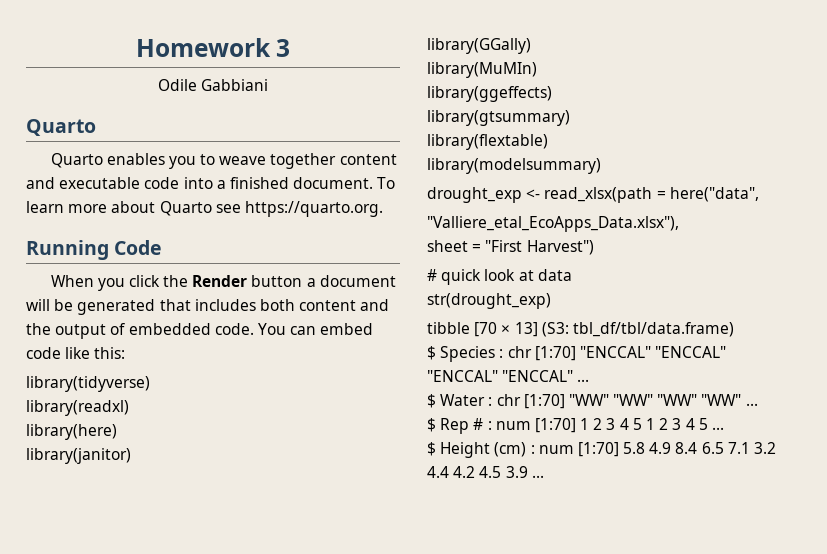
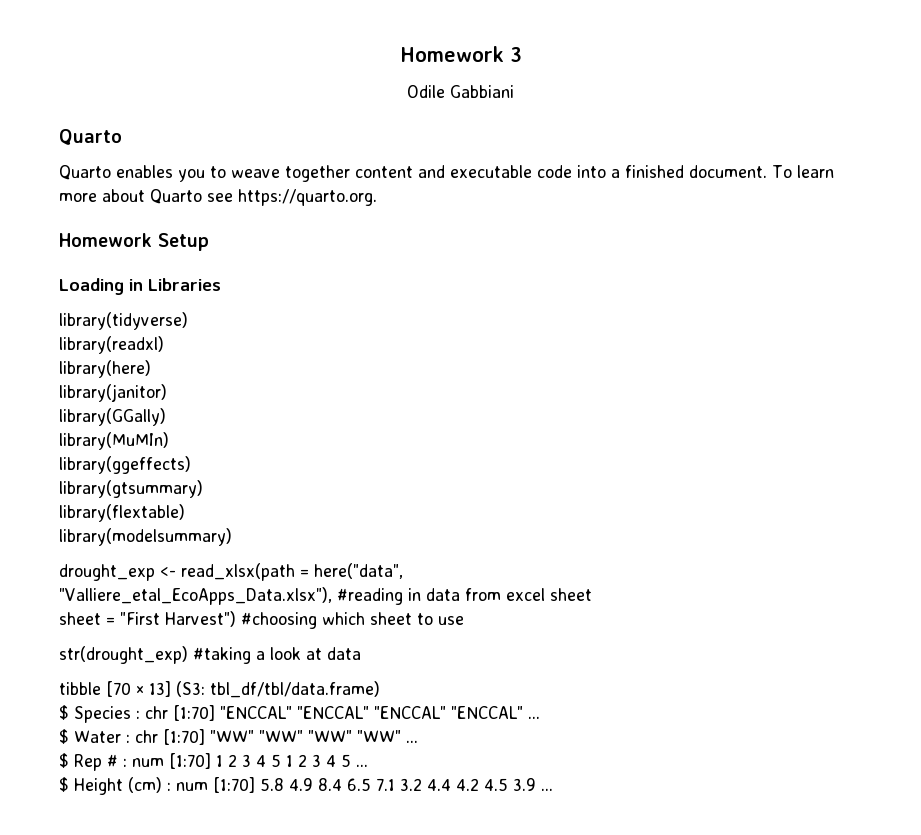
[26,240,163,260] [50,275,396,291] [26,299,390,315] [26,323,374,339] [26,347,126,359] Running Code // When you click the Render button a document will be generated that includes both content and the output of embedded code. You can embed code like this: -> [59,233,209,251] [59,278,221,295] Homework Setup // Loading in Libraries
[427,240,594,255] [427,269,482,285] // sheet = "First Harvest") // # quick -> [336,588,592,605] [59,611,464,629] [59,646,265,664] #reading in data from excel sheet // sheet = "First Harvest") #choosing which sheet to use // str(drought_exp) #taking a
[427,293,551,309] // str(drought_exp) -> (361, 653) none

